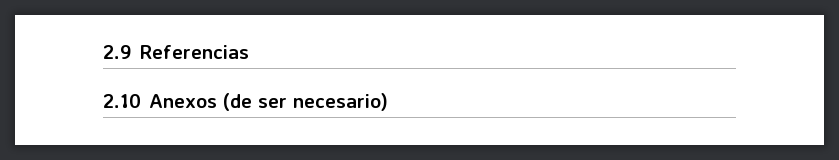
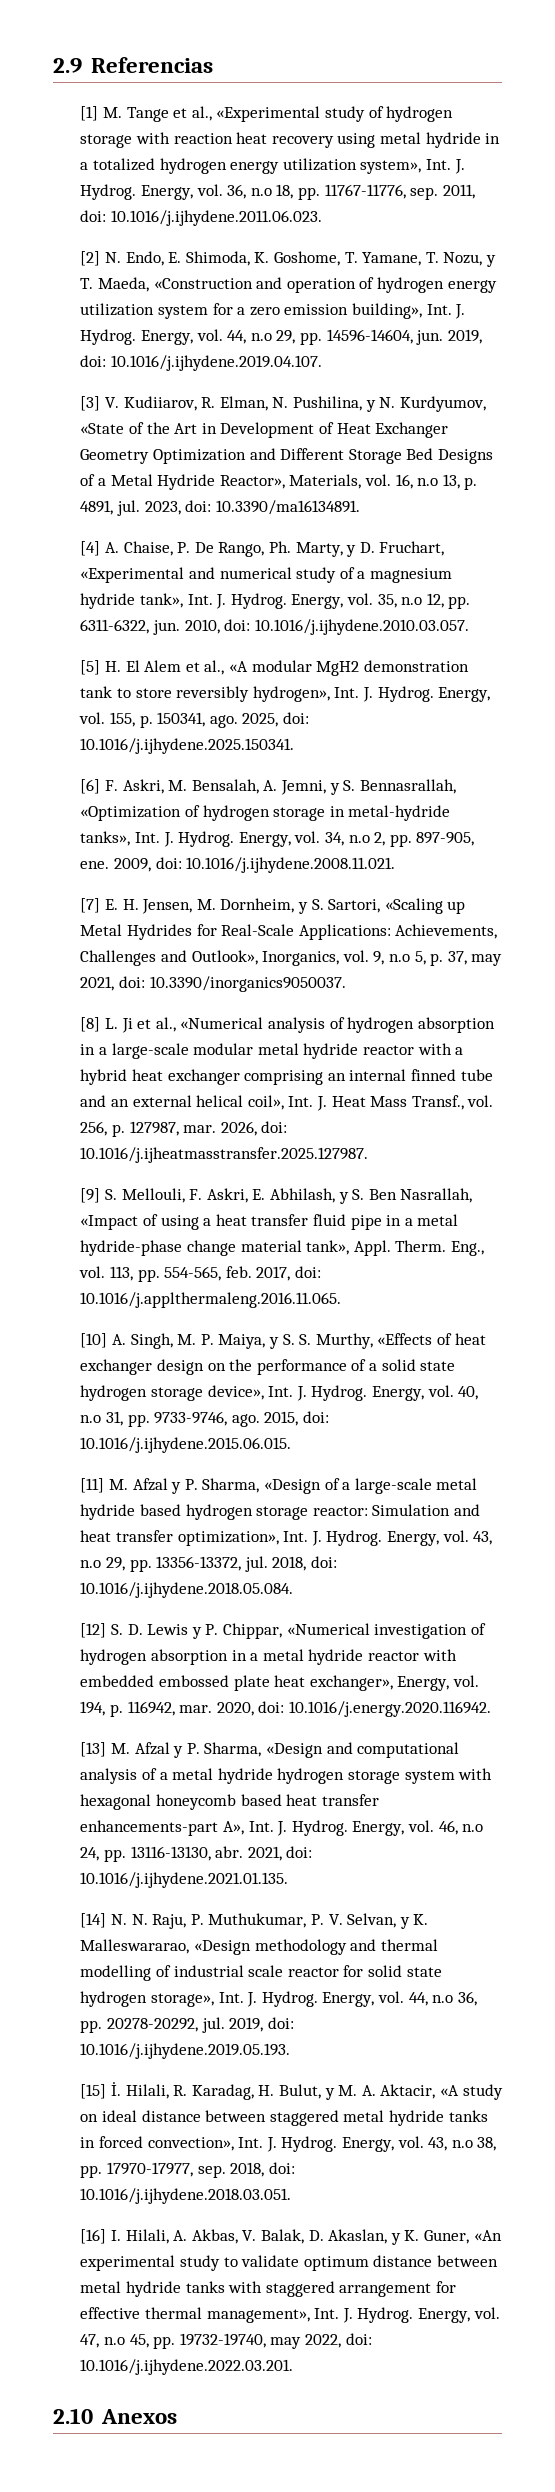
(250, 52) none -> [80,106,454,122] [80,132,501,148] [80,158,465,174] [80,184,475,200] [80,210,323,226] [80,251,496,267] [80,277,497,293] [80,303,466,319] [80,329,482,345] [80,355,323,371] [80,396,486,412] [80,422,449,438] [80,448,493,464] [80,474,478,490] [80,500,360,516] [80,541,445,557] [80,567,452,583] [80,593,471,609] [80,619,469,635] [80,660,469,676] [80,686,491,702] [79,712,309,728] [80,738,295,754] [80,779,456,795] [80,805,451,821] [80,831,475,847] [80,857,396,873] [80,898,466,914] [80,924,498,940] [80,950,503,966] [80,976,346,992] [80,1017,495,1033] [80,1043,464,1059] [80,1069,493,1085] [80,1095,494,1111] [80,1121,288,1137] [80,1147,369,1163] [80,1188,473,1204] [80,1214,459,1230] [80,1240,484,1256] [79,1266,321,1282] [80,1292,342,1308] [80,1333,486,1349] [80,1359,456,1375] [80,1385,479,1401] [80,1411,329,1427] [80,1437,292,1453] [80,1478,478,1494] [80,1504,480,1520] [80,1530,493,1546] [80,1556,337,1572] [80,1582,294,1598] [80,1623,486,1639] [80,1649,457,1665] [80,1675,479,1691] [80,1701,491,1717] [80,1742,460,1758] [80,1768,493,1784] [80,1794,379,1810] [80,1820,484,1836] [80,1846,313,1862] [80,1872,289,1888] [80,1913,429,1929] [80,1939,438,1955] [80,1965,442,1981] [80,1991,477,2007] [80,2017,294,2033] [80,2043,291,2059] [80,2082,503,2100] [80,2110,488,2126] [80,2136,497,2152] [80,2162,295,2178] [80,2188,292,2204] [80,2229,502,2245] [80,2255,498,2271] [80,2281,456,2297] [80,2307,500,2323] [80,2333,372,2349] [80,2359,294,2375] // [1] M. Tange et al., «Experimental study of hydrogen storage with reaction heat recovery using metal hydride in a totalized hydrogen energy utilization system», Int. J. Hydrog. Energy, vol. 36, n.o 18, pp. 11767-11776, sep. 2011, doi: 10.1016/j.ijhydene.2011.06.023. // [2] N. Endo, E. Shimoda, K. Goshome, T. Yamane, T. Nozu, y T. Maeda, «Construction and operation of hydrogen energy utilization system for a zero emission building», Int. J. Hydrog. Energy, vol. 44, n.o 29, pp. 14596-14604, jun. 2019, doi: 10.1016/j.ijhydene.2019.04.107. // [3] V. Kudiiarov, R. Elman, N. Pushilina, y N. Kurdyumov, «State of the Art in Development of Heat Exchanger Geometry Optimization and Different Storage Bed Designs of a Metal Hydride Reactor», Materials, vol. 16, n.o 13, p. 4891, jul. 2023, doi: 10.3390/ma16134891. // [4] A. Chaise, P. De Rango, Ph. Marty, y D. Fruchart, «Experimental and numerical study of a magnesium hydride tank», Int. J. Hydrog. Energy, vol. 35, n.o 12, pp. 6311-6322, jun. 2010, doi: 10.1016/j.ijhydene.2010.03.057. // [5] H. El Alem et al., «A modular MgH2 demonstration tank to store reversibly hydrogen», Int. J. Hydrog. Energy, vol. 155, p. 150341, ago. 2025, doi: 10.1016/j.ijhydene.2025.150341. // [6] F. Askri, M. Bensalah, A. Jemni, y S. Bennasrallah, «Optimization of hydrogen storage in metal-hydride tanks», Int. J. Hydrog. Energy, vol. 34, n.o 2, pp. 897-905, ene. 2009, doi: 10.1016/j.ijhydene.2008.11.021. // [7] E. H. Jensen, M. Dornheim, y S. Sartori, «Scaling up Metal Hydrides for Real-Scale Applications: Achievements, Challenges and Outlook», Inorganics, vol. 9, n.o 5, p. 37, may 2021, doi: 10.3390/inorganics9050037. // [8] L. Ji et al., «Numerical analysis of hydrogen absorption in a large-scale modular metal hydride reactor with a hybrid heat exchanger comprising an internal finned tube and an external helical coil», Int. J. Heat Mass Transf., vol. 256, p. 127987, mar. 2026, doi: 10.1016/j.ijheatmasstransfer.2025.127987. // [9] S. Mellouli, F. Askri, E. Abhilash, y S. Ben Nasrallah, «Impact of using a heat transfer fluid pipe in a metal hydride-phase change material tank», Appl. Therm. Eng., vol. 113, pp. 554-565, feb. 2017, doi: 10.1016/j.applthermaleng.2016.11.065. // [10] A. Singh, M. P. Maiya, y S. S. Murthy, «Effects of heat exchanger design on the performance of a solid state hydrogen storage device», Int. J. Hydrog. Energy, vol. 40, n.o 31, pp. 9733-9746, ago. 2015, doi: 10.1016/j.ijhydene.2015.06.015. // [11] M. Afzal y P. Sharma, «Design of a large-scale metal hydride based hydrogen storage reactor: Simulation and heat transfer optimization», Int. J. Hydrog. Energy, vol. 43, n.o 29, pp. 13356-13372, jul. 2018, doi: 10.1016/j.ijhydene.2018.05.084. // [12] S. D. Lewis y P. Chippar, «Numerical investigation of hydrogen absorption in a metal hydride reactor with embedded embossed plate heat exchanger», Energy, vol. 194, p. 116942, mar. 2020, doi: 10.1016/j.energy.2020.116942. // [13] M. Afzal y P. Sharma, «Design and computational analysis of a metal hydride hydrogen storage system with hexagonal honeycomb based heat transfer enhancements-part A», Int. J. Hydrog. Energy, vol. 46, n.o 24, pp. 13116-13130, abr. 2021, doi: 10.1016/j.ijhydene.2021.01.135. // [14] N. N. Raju, P. Muthukumar, P. V. Selvan, y K. Malleswararao, «Design methodology and thermal modelling of industrial scale reactor for solid state hydrogen storage», Int. J. Hydrog. Energy, vol. 44, n.o 36, pp. 20278-20292, jul. 2019, doi: 10.1016/j.ijhydene.2019.05.193. // [15] İ. Hilali, R. Karadag, H. Bulut, y M. A. Aktacir, «A study on ideal distance between staggered metal hydride tanks in forced convection», Int. J. Hydrog. Energy, vol. 43, n.o 38, pp. 17970-17977, sep. 2018, doi: 10.1016/j.ijhydene.2018.03.051. // [16] I. Hilali, A. Akbas, V. Balak, D. Akaslan, y K. Guner, «An experimental study to validate optimum distance between metal hydride tanks with staggered arrangement for effective thermal management», Int. J. Hydrog. Energy, vol. 47, n.o 45, pp. 19732-19740, may 2022, doi: 10.1016/j.ijhydene.2022.03.201.
[223,93,389,111] (de ser necesario) -> (177, 2416) none

